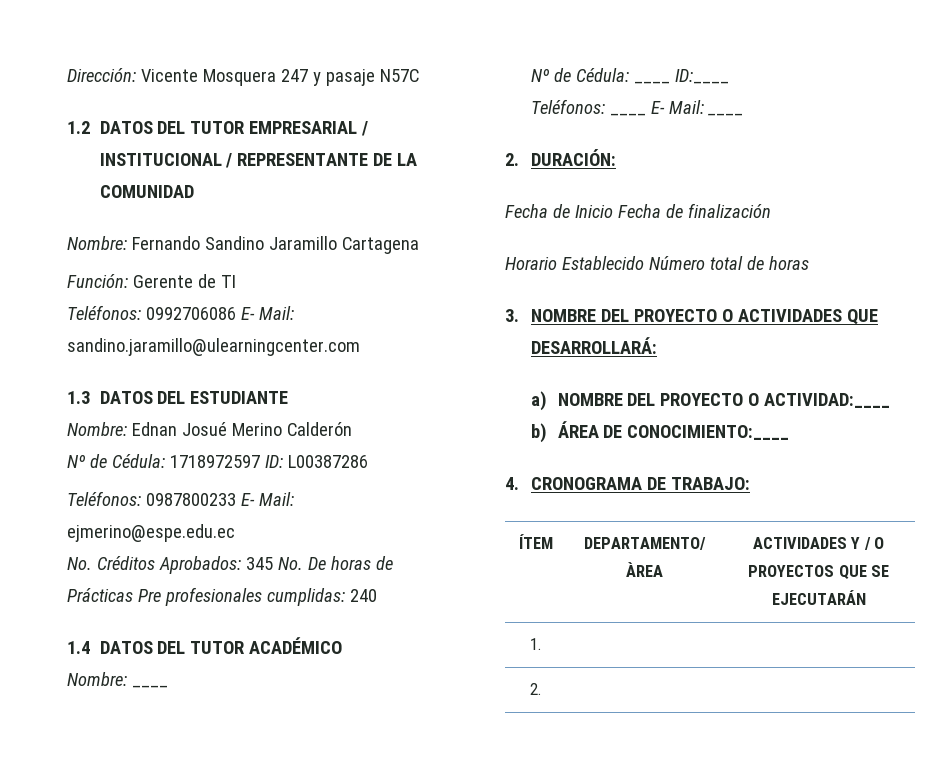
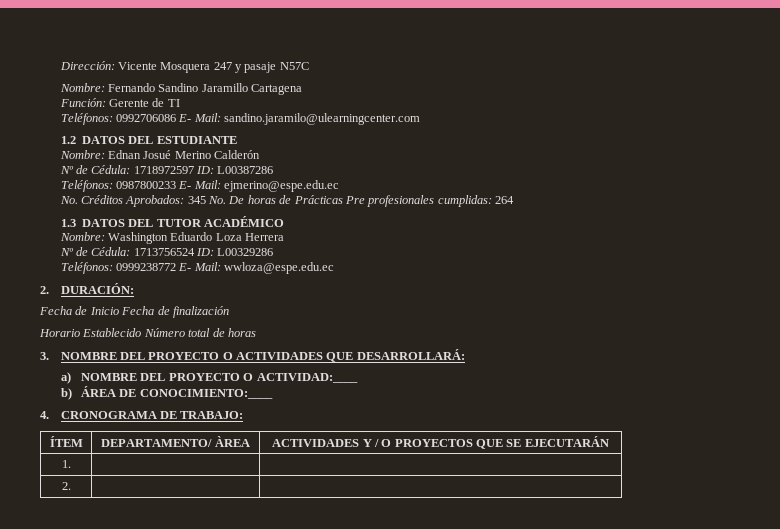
[67,121,369,136] [99,153,418,168] [99,185,194,198] // 1.2 DATOS DEL TUTOR EMPRESARIAL / INSTITUCIONAL / REPRESENTANTE DE LA COMUNIDAD -> (309, 66) none
[67,338,361,356] [67,391,91,404] sandino.jaramillo@ulearningcenter.com // 1.3 -> [224,113,421,125] [60,136,76,144] sandino.jaramilo@ulearningcenter.com // 1.2
[350,589,378,602] [67,641,91,654] 240 // 1.4 -> [495,196,515,204] [60,219,76,227] 264 // 1.3
[132,685,169,688] [531,68,730,84] [531,99,744,116] ____ // Nº de Cédula: ____ ID:____ // Teléfonos: ____ E- Mail: ____ -> [107,232,285,244] [59,247,274,256] [60,262,335,274] Washington Eduardo Loza Herrera // Nº de Cédula: 1713756524 ID: L00329286 // Teléfonos: 0999238772 E- Mail: wwloza@espe.edu.ec

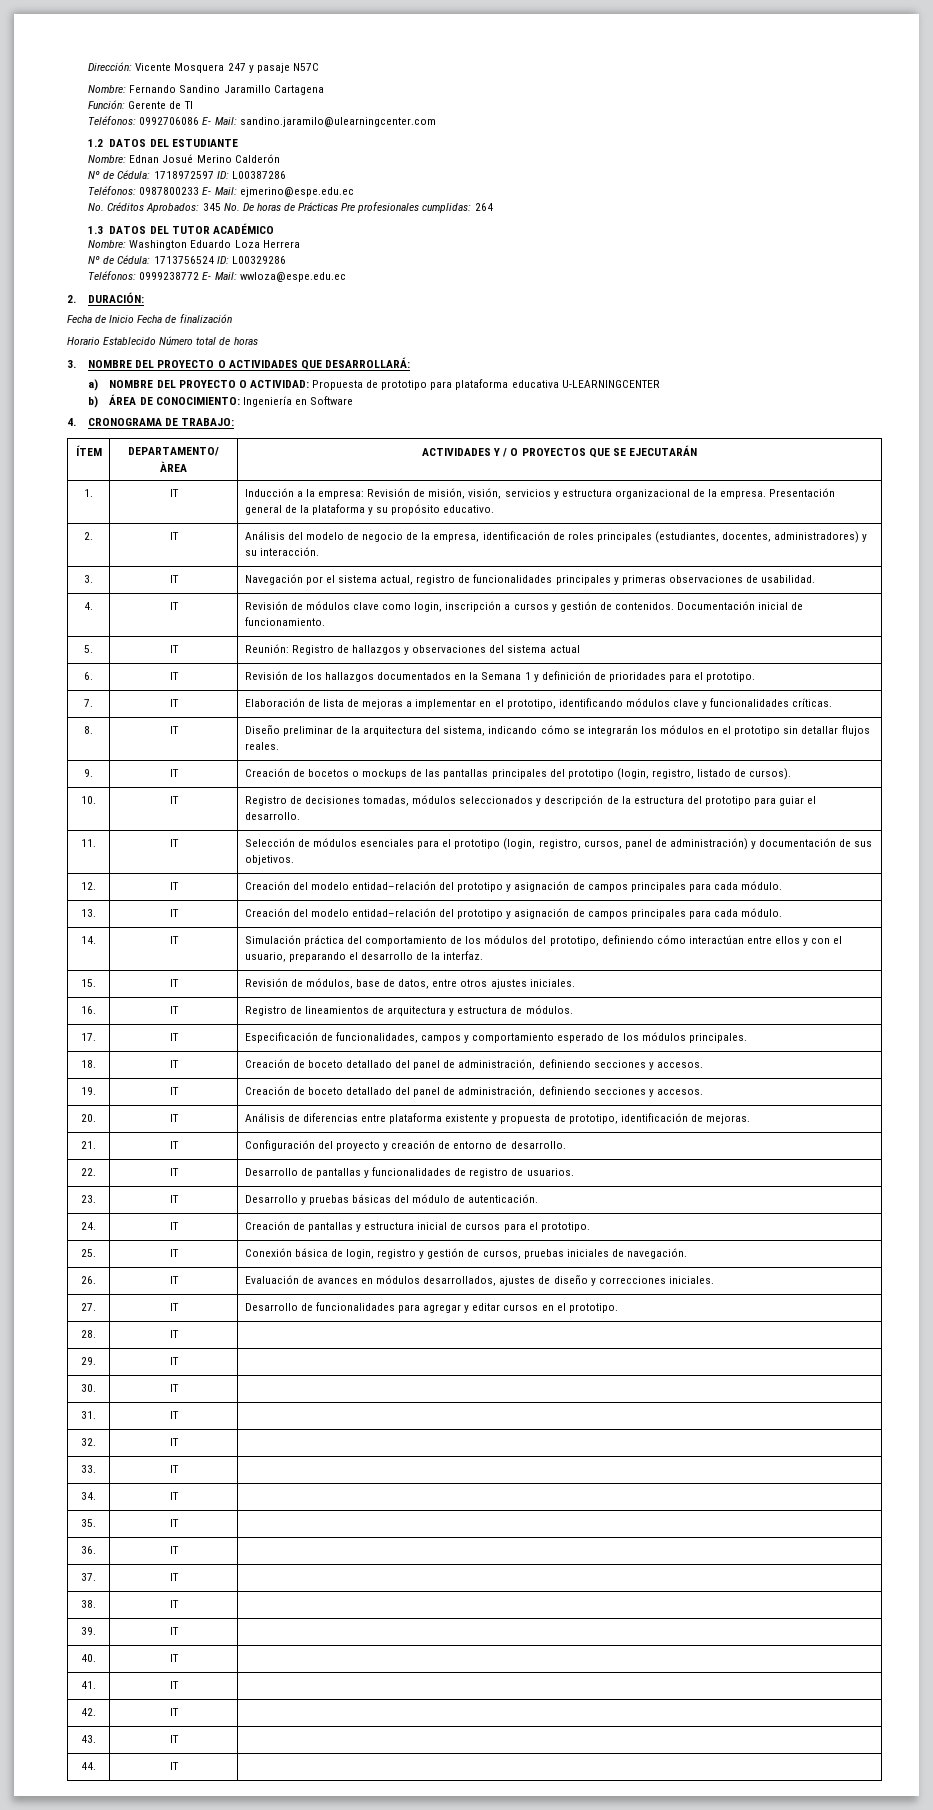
[256,373,358,383] ACTIVIDAD:____ -> [249,379,660,390] ACTIVIDAD: Propuesta de prototipo para plataforma educativa U-LEARNINGCENTER
[139,389,273,399] CONOCIMIENTO:____ -> [155,396,353,407] CONOCIMIENTO: Ingeniería en Software
[61,482,71,490] | // 2. | -> [169,489,179,497] [244,488,836,499] [244,504,495,515] [84,532,93,540] [169,532,179,540] [244,531,868,543] [244,547,319,556] [84,575,93,583] [169,575,179,583] [244,574,816,585] [84,602,93,610] [169,602,179,610] [244,601,804,612] [244,617,325,626] [84,645,93,653] [169,645,179,653] [244,644,580,655] [84,672,93,680] [169,672,179,680] [244,671,756,682] [84,699,93,707] [169,699,179,707] [244,698,833,709] [84,726,93,734] [169,726,179,734] [244,725,870,736] [244,742,279,750] [84,769,93,777] [169,769,179,777] [244,768,792,780] [81,796,96,804] [169,796,179,804] [244,795,817,806] [244,812,300,820] [81,839,96,847] [169,839,179,847] [244,838,873,850] [244,855,294,865] [81,882,96,890] [169,882,179,890] [244,881,783,892] [81,909,96,917] [169,909,179,917] [244,908,783,919] [81,936,96,944] [169,936,179,944] [244,935,843,946] [244,951,484,962] [81,979,96,987] [169,979,179,987] [244,978,575,989] [81,1006,96,1014] [169,1006,179,1014] [244,1005,573,1016] [81,1033,96,1041] [169,1033,179,1041] [244,1032,747,1043] [81,1060,96,1068] [169,1060,179,1068] [244,1059,703,1070] [81,1087,96,1095] [169,1087,179,1095] [244,1086,703,1097] [81,1114,96,1122] [169,1114,179,1122] [244,1113,750,1124] [81,1141,96,1149] [169,1141,179,1149] [244,1140,566,1151] [81,1168,96,1176] [169,1168,179,1176] [244,1167,574,1178] [81,1195,96,1203] [169,1195,179,1203] [244,1194,539,1205] [81,1222,96,1230] [169,1222,179,1230] [244,1221,590,1232] [81,1249,96,1257] [169,1249,179,1257] [244,1248,687,1259] [81,1276,96,1284] [169,1276,179,1284] [244,1275,714,1286] [81,1303,96,1311] [169,1303,179,1311] [244,1302,618,1313] [81,1330,96,1338] [169,1330,179,1338] [81,1357,96,1365] [169,1357,179,1365] [81,1384,96,1392] [169,1384,179,1392] [81,1411,96,1419] [169,1411,179,1419] [81,1438,96,1446] [169,1438,179,1446] [81,1465,96,1473] [169,1465,179,1473] [81,1492,96,1500] [169,1492,179,1500] [81,1519,96,1527] [169,1519,179,1527] [81,1546,96,1554] [169,1546,179,1554] [81,1573,96,1581] [169,1573,179,1581] [81,1600,96,1608] [169,1600,179,1608] [81,1627,96,1635] [169,1627,179,1635] [81,1654,96,1662] [169,1654,179,1662] [81,1681,96,1689] [169,1681,179,1689] [81,1708,96,1716] [169,1708,179,1716] [81,1735,96,1743] [169,1735,179,1743] [81,1762,96,1770] [169,1762,179,1770] IT | Inducción a la empresa: Revisión de misión, visión, servicios y estructura organizacional de la empresa. Presentación general de la plataforma y su propósito educativo. // 2. | IT | Análisis del modelo de negocio de la empresa, identificación de roles principales (estudiantes, docentes, administradores) y su interacción. // 3. | IT | Navegación por el sistema actual, registro de funcionalidades principales y primeras observaciones de usabilidad. // 4. | IT | Revisión de módulos clave como login, inscripción a cursos y gestión de contenidos. Documentación inicial de funcionamiento. // 5. | IT | Reunión: Registro de hallazgos y observaciones del sistema actual // 6. | IT | Revisión de los hallazgos documentados en la Semana 1 y definición de prioridades para el prototipo. // 7. | IT | Elaboración de lista de mejoras a implementar en el prototipo, identificando módulos clave y funcionalidades críticas. // 8. | IT | Diseño preliminar de la arquitectura del sistema, indicando cómo se integrarán los módulos en el prototipo sin detallar flujos reales. // 9. | IT | Creación de bocetos o mockups de las pantallas principales del prototipo (login, registro, listado de cursos). // 10. | IT | Registro de decisiones tomadas, módulos seleccionados y descripción de la estructura del prototipo para guiar el desarrollo. // 11. | IT | Selección de módulos esenciales para el prototipo (login, registro, cursos, panel de administración) y documentación de sus objetivos. // 12. | IT | Creación del modelo entidad–relación del prototipo y asignación de campos principales para cada módulo. // 13. | IT | Creación del modelo entidad–relación del prototipo y asignación de campos principales para cada módulo. // 14. | IT | Simulación práctica del comportamiento de los módulos del prototipo, definiendo cómo interactúan entre ellos y con el usuario, preparando el desarrollo de la interfaz. // 15. | IT | Revisión de módulos, base de datos, entre otros ajustes iniciales. // 16. | IT | Registro de lineamientos de arquitectura y estructura de módulos. // 17. | IT | Especificación de funcionalidades, campos y comportamiento esperado de los módulos principales. // 18. | IT | Creación de boceto detallado del panel de administración, definiendo secciones y accesos. // 19. | IT | Creación de boceto detallado del panel de administración, definiendo secciones y accesos. // 20. | IT | Análisis de diferencias entre plataforma existente y propuesta de prototipo, identificación de mejoras. // 21. | IT | Configuración del proyecto y creación de entorno de desarrollo. // 22. | IT | Desarrollo de pantallas y funcionalidades de registro de usuarios. // 23. | IT | Desarrollo y pruebas básicas del módulo de autenticación. // 24. | IT | Creación de pantallas y estructura inicial de cursos para el prototipo. // 25. | IT | Conexión básica de login, registro y gestión de cursos, pruebas iniciales de navegación. // 26. | IT | Evaluación de avances en módulos desarrollados, ajustes de diseño y correcciones iniciales. // 27. | IT | Desarrollo de funcionalidades para agregar y editar cursos en el prototipo. // 28. | IT | // 29. | IT | // 30. | IT | // 31. | IT | // 32. | IT | // 33. | IT | // 34. | IT | // 35. | IT | // 36. | IT | // 37. | IT | // 38. | IT | // 39. | IT | // 40. | IT | // 41. | IT | // 42. | IT | // 43. | IT | // 44. | IT

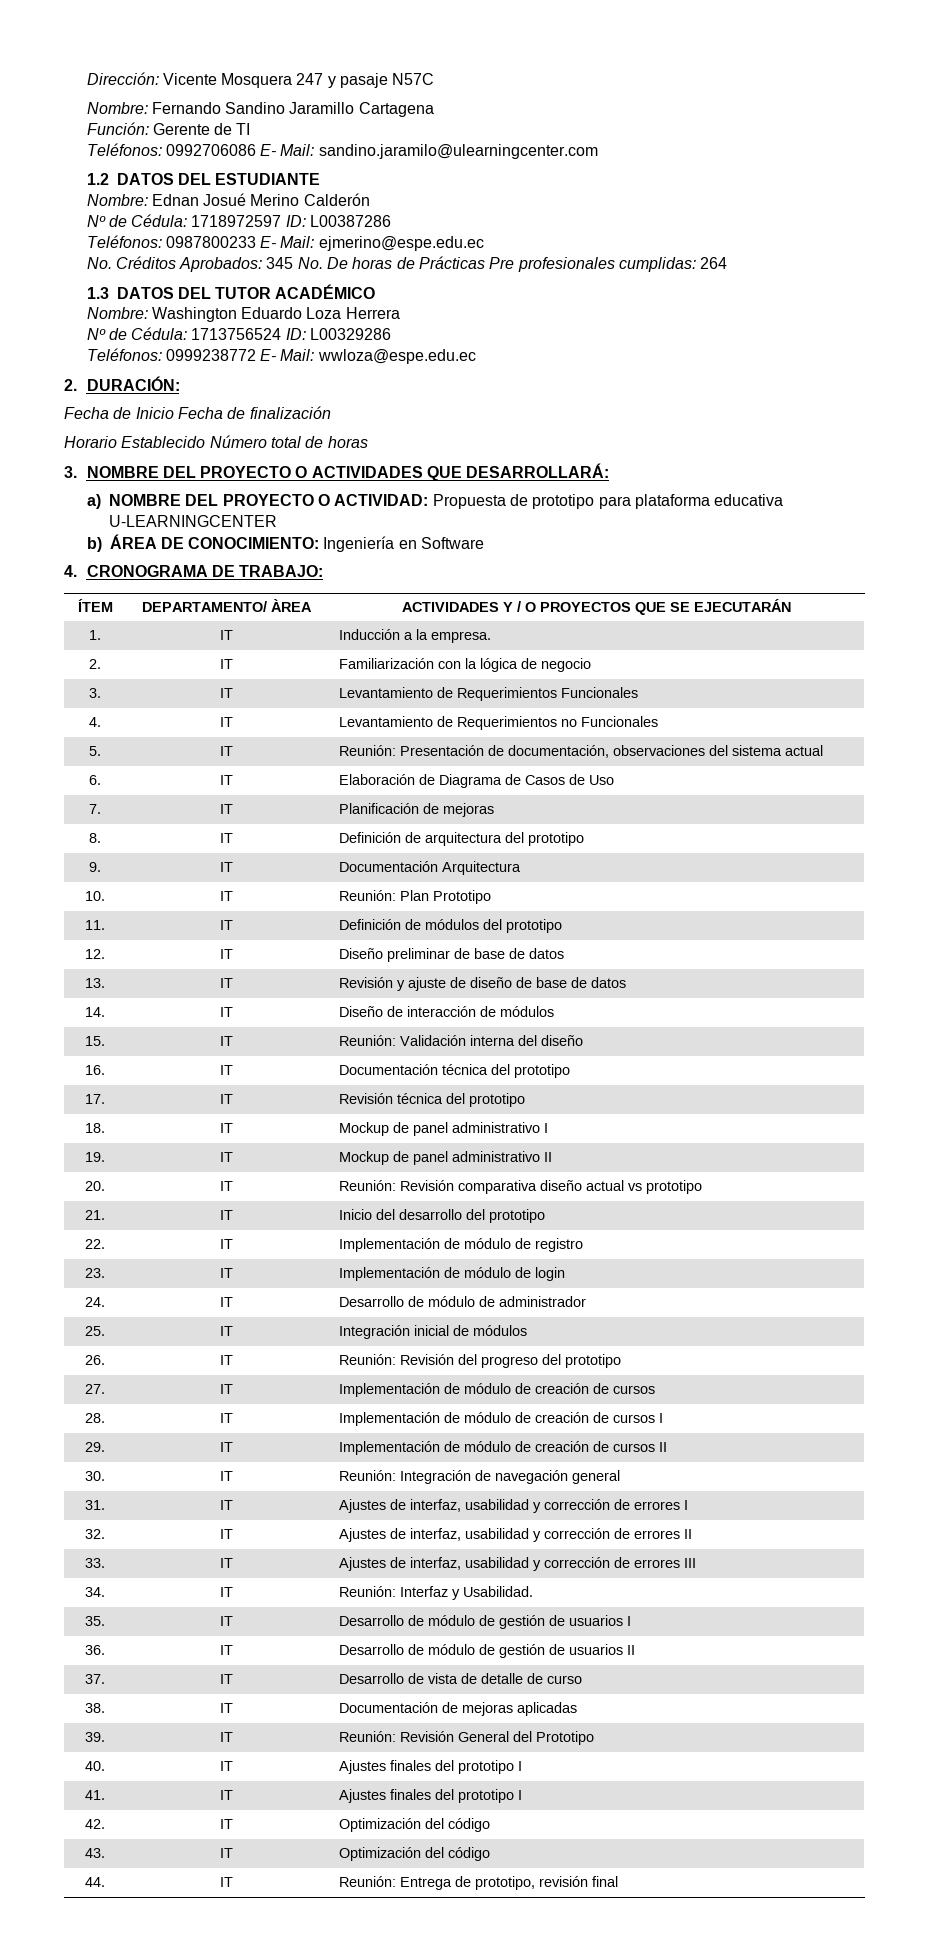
[317,488,836,499] [244,504,495,515] [84,532,93,540] [169,532,179,540] [244,531,868,543] [244,547,319,556] [84,575,93,583] [169,575,179,583] [244,574,816,585] [84,602,93,610] [169,602,179,610] [244,601,804,612] [244,617,325,626] empresa: Revisión de misión, visión, servicios y estructura organizacional de la empresa. Presentación general de la plataforma y su propósito educativo. // 2. | IT | Análisis del modelo de negocio de la empresa, identificación de roles principales (estudiantes, docentes, administradores) y su interacción. // 3. | IT | Navegación por el sistema actual, registro de funcionalidades principales y primeras observaciones de usabilidad. // 4. | IT | Revisión de módulos clave como login, inscripción a cursos y gestión de contenidos. Documentación inicial de funcionamiento. -> [430,631,491,643] [89,659,101,669] [220,659,233,669] [338,658,591,672] [89,688,101,698] [220,688,233,698] [338,687,638,701] [89,717,101,727] [220,717,233,727] [338,716,658,730] empresa. // 2. | IT | Familiarización con la lógica de negocio // 3. | IT | Levantamiento de Requerimientos Funcionales // 4. | IT | Levantamiento de Requerimientos no Funcionales
[291,645,410,655] Registro de hallazgos y -> [399,745,609,758] Presentación de documentación,
[244,671,756,682] Revisión de los hallazgos documentados en la Semana 1 y definición de prioridades para el prototipo. -> [338,774,614,788] Elaboración de Diagrama de Casos de Uso
[244,698,833,709] [84,726,93,734] [169,726,179,734] [244,725,870,736] [244,742,279,750] [84,769,93,777] [169,769,179,777] [244,768,792,780] [81,796,96,804] [169,796,179,804] [244,795,817,806] [244,812,300,820] [81,839,96,847] [169,839,179,847] [244,838,873,850] [244,855,294,865] [81,882,96,890] [169,882,179,890] [244,881,783,892] [81,909,96,917] [169,909,179,917] [244,908,783,919] [81,936,96,944] [169,936,179,944] [244,935,843,946] [244,951,484,962] [81,979,96,987] [169,979,179,987] [244,978,575,989] [81,1006,96,1014] [169,1006,179,1014] [244,1005,573,1016] [81,1033,96,1041] [169,1033,179,1041] [244,1032,747,1043] [81,1060,96,1068] [169,1060,179,1068] [244,1059,703,1070] [81,1087,96,1095] [169,1087,179,1095] [244,1086,703,1097] [81,1114,96,1122] [169,1114,179,1122] [244,1113,750,1124] [81,1141,96,1149] [169,1141,179,1149] [244,1140,566,1151] [81,1168,96,1176] [169,1168,179,1176] [244,1167,452,1178] Elaboración de lista de mejoras a implementar en el prototipo, identificando módulos clave y funcionalidades críticas. // 8. | IT | Diseño preliminar de la arquitectura del sistema, indicando cómo se integrarán los módulos en el prototipo sin detallar flujos reales. // 9. | IT | Creación de bocetos o mockups de las pantallas principales del prototipo (login, registro, listado de cursos). // 10. | IT | Registro de decisiones tomadas, módulos seleccionados y descripción de la estructura del prototipo para guiar el desarrollo. // 11. | IT | Selección de módulos esenciales para el prototipo (login, registro, cursos, panel de administración) y documentación de sus objetivos. // 12. | IT | Creación del modelo entidad–relación del prototipo y asignación de campos principales para cada módulo. // 13. | IT | Creación del modelo entidad–relación del prototipo y asignación de campos principales para cada módulo. // 14. | IT | Simulación práctica del comportamiento de los módulos del prototipo, definiendo cómo interactúan entre ellos y con el usuario, preparando el desarrollo de la interfaz. // 15. | IT | Revisión de módulos, base de datos, entre otros ajustes iniciales. // 16. | IT | Registro de lineamientos de arquitectura y estructura de módulos. // 17. | IT | Especificación de funcionalidades, campos y comportamiento esperado de los módulos principales. // 18. | IT | Creación de boceto detallado del panel de administración, definiendo secciones y accesos. // 19. | IT | Creación de boceto detallado del panel de administración, definiendo secciones y accesos. // 20. | IT | Análisis de diferencias entre plataforma existente y propuesta de prototipo, identificación de mejoras. // 21. | IT | Configuración del proyecto y creación de entorno de desarrollo. // 22. | IT | Desarrollo de pantallas y funcionalidades -> [338,803,494,817] [89,833,101,843] [220,833,233,843] [338,832,584,846] [89,862,101,872] [220,862,233,872] [338,861,521,875] [85,891,105,901] [220,891,233,901] [338,890,491,904] [85,920,105,930] [220,920,233,930] [338,919,562,933] [85,949,105,959] [220,949,233,959] [338,948,564,962] [85,978,105,988] [220,978,233,988] [338,977,626,991] [85,1007,105,1017] [220,1007,233,1017] [338,1006,554,1017] [85,1036,105,1046] [220,1036,233,1046] [338,1035,583,1046] [85,1065,105,1075] [220,1065,233,1075] [338,1064,570,1078] [85,1094,105,1104] [220,1094,233,1104] [338,1093,525,1107] [85,1123,105,1133] [220,1123,233,1133] [338,1122,548,1136] [85,1152,105,1162] [220,1152,233,1162] [338,1151,552,1165] [85,1181,105,1191] [220,1181,233,1191] [338,1180,702,1194] [85,1210,105,1220] [220,1210,233,1220] [338,1209,545,1223] [85,1239,105,1249] [220,1239,233,1249] [338,1238,511,1252] Planificación de mejoras // 8. | IT | Definición de arquitectura del prototipo // 9. | IT | Documentación Arquitectura // 10. | IT | Reunión: Plan Prototipo // 11. | IT | Definición de módulos del prototipo // 12. | IT | Diseño preliminar de base de datos // 13. | IT | Revisión y ajuste de diseño de base de datos // 14. | IT | Diseño de interacción de módulos // 15. | IT | Reunión: Validación interna del diseño // 16. | IT | Documentación técnica del prototipo // 17. | IT | Revisión técnica del prototipo // 18. | IT | Mockup de panel administrativo I // 19. | IT | Mockup de panel administrativo II // 20. | IT | Reunión: Revisión comparativa diseño actual vs prototipo // 21. | IT | Inicio del desarrollo del prototipo // 22. | IT | Implementación de módulo
[511,1168,574,1176] de usuarios. -> (583, 1245) none
[244,1194,539,1205] Desarrollo y pruebas básicas del módulo de autenticación. -> [338,1267,565,1281] Implementación de módulo de login
[244,1221,590,1232] [81,1249,96,1257] [169,1249,179,1257] [244,1248,687,1259] [81,1276,96,1284] [169,1276,179,1284] [244,1275,714,1286] [81,1303,96,1311] [169,1303,179,1311] [244,1302,618,1313] [81,1330,96,1338] [169,1330,179,1338] [81,1357,96,1365] [169,1357,179,1365] [81,1384,96,1392] [169,1384,179,1392] [81,1411,96,1419] [169,1411,179,1419] [81,1438,96,1446] [169,1438,179,1446] [81,1465,96,1473] [169,1465,179,1473] [81,1492,96,1500] [169,1492,179,1500] [81,1519,96,1527] [169,1519,179,1527] [81,1546,96,1554] [169,1546,179,1554] [81,1573,96,1581] [169,1573,179,1581] [81,1600,96,1608] [169,1600,179,1608] [81,1627,96,1635] [169,1627,179,1635] [81,1654,96,1662] [169,1654,179,1662] [81,1681,96,1689] [169,1681,179,1689] Creación de pantallas y estructura inicial de cursos para el prototipo. // 25. | IT | Conexión básica de login, registro y gestión de cursos, pruebas iniciales de navegación. // 26. | IT | Evaluación de avances en módulos desarrollados, ajustes de diseño y correcciones iniciales. // 27. | IT | Desarrollo de funcionalidades para agregar y editar cursos en el prototipo. // 28. | IT | // 29. | IT | // 30. | IT | // 31. | IT | // 32. | IT | // 33. | IT | // 34. | IT | // 35. | IT | // 36. | IT | // 37. | IT | // 38. | IT | // 39. | IT | // 40. | IT | // 41. | IT | -> [338,1296,586,1307] [85,1326,105,1336] [220,1326,233,1336] [338,1325,527,1339] [85,1355,105,1365] [220,1355,233,1365] [338,1354,621,1368] [85,1384,105,1394] [220,1384,233,1394] [338,1383,655,1397] [85,1413,105,1423] [220,1413,233,1423] [338,1412,663,1426] [85,1442,105,1452] [220,1442,233,1452] [338,1441,667,1455] [85,1471,105,1481] [220,1471,233,1481] [338,1470,620,1484] [85,1500,105,1510] [220,1500,233,1510] [338,1499,688,1513] [85,1529,105,1539] [220,1529,233,1539] [338,1528,692,1542] [85,1558,105,1568] [220,1558,233,1568] [338,1557,696,1571] [85,1587,105,1597] [220,1587,233,1597] [338,1586,533,1600] [85,1616,105,1626] [220,1616,233,1626] [338,1615,631,1629] [85,1645,105,1655] [220,1645,233,1655] [338,1644,635,1658] [85,1674,105,1684] [220,1674,233,1684] [338,1673,582,1684] [85,1703,105,1713] [220,1703,233,1713] [338,1702,577,1716] [85,1732,105,1742] [220,1732,233,1742] [338,1731,594,1745] [85,1761,105,1771] [220,1761,233,1771] [338,1760,522,1774] [85,1790,105,1800] [220,1790,233,1800] [338,1789,522,1803] Desarrollo de módulo de administrador // 25. | IT | Integración inicial de módulos // 26. | IT | Reunión: Revisión del progreso del prototipo // 27. | IT | Implementación de módulo de creación de cursos // 28. | IT | Implementación de módulo de creación de cursos I // 29. | IT | Implementación de módulo de creación de cursos II // 30. | IT | Reunión: Integración de navegación general // 31. | IT | Ajustes de interfaz, usabilidad y corrección de errores I // 32. | IT | Ajustes de interfaz, usabilidad y corrección de errores II // 33. | IT | Ajustes de interfaz, usabilidad y corrección de errores III // 34. | IT | Reunión: Interfaz y Usabilidad. // 35. | IT | Desarrollo de módulo de gestión de usuarios I // 36. | IT | Desarrollo de módulo de gestión de usuarios II // 37. | IT | Desarrollo de vista de detalle de curso // 38. | IT | Documentación de mejoras aplicadas // 39. | IT | Reunión: Revisión General del Prototipo // 40. | IT | Ajustes finales del prototipo I // 41. | IT | Ajustes finales del prototipo I
(179, 1712) none -> [338,1818,490,1832] Optimización del código
(179, 1739) none -> [338,1847,490,1861] Optimización del código
(179, 1766) none -> [338,1876,618,1890] Reunión: Entrega de prototipo, revisión final

